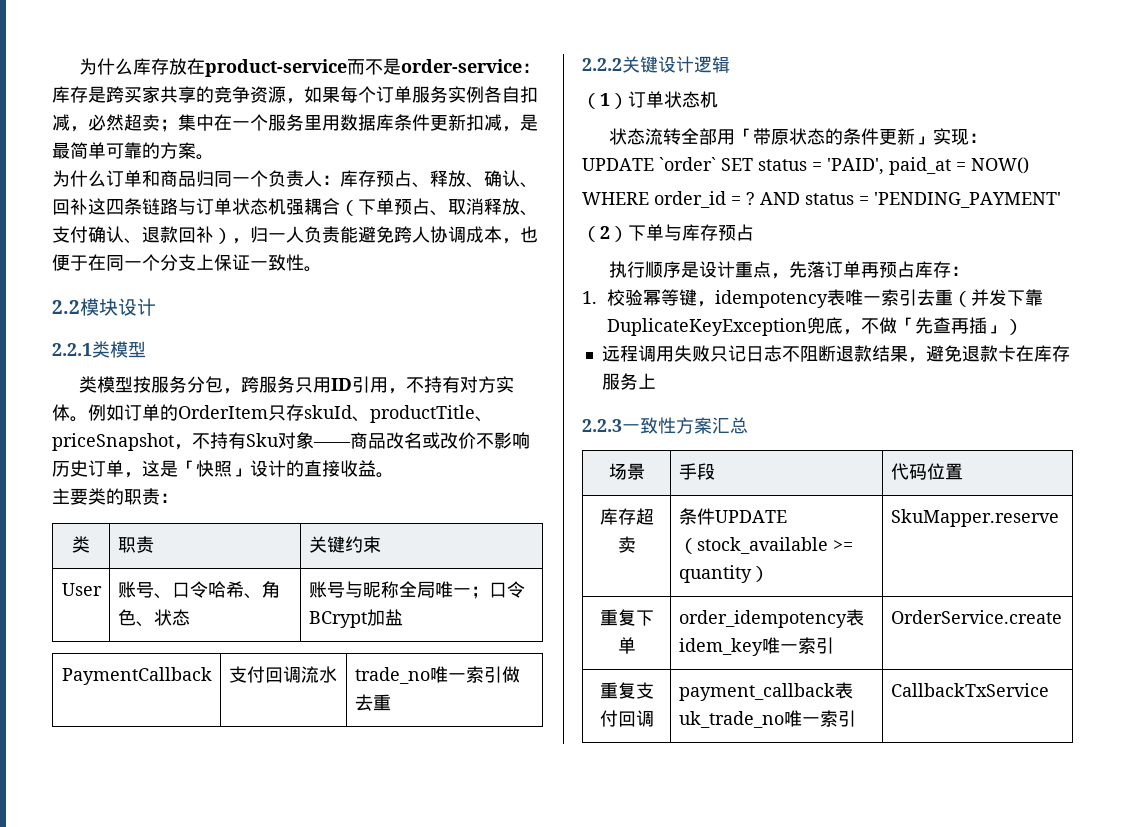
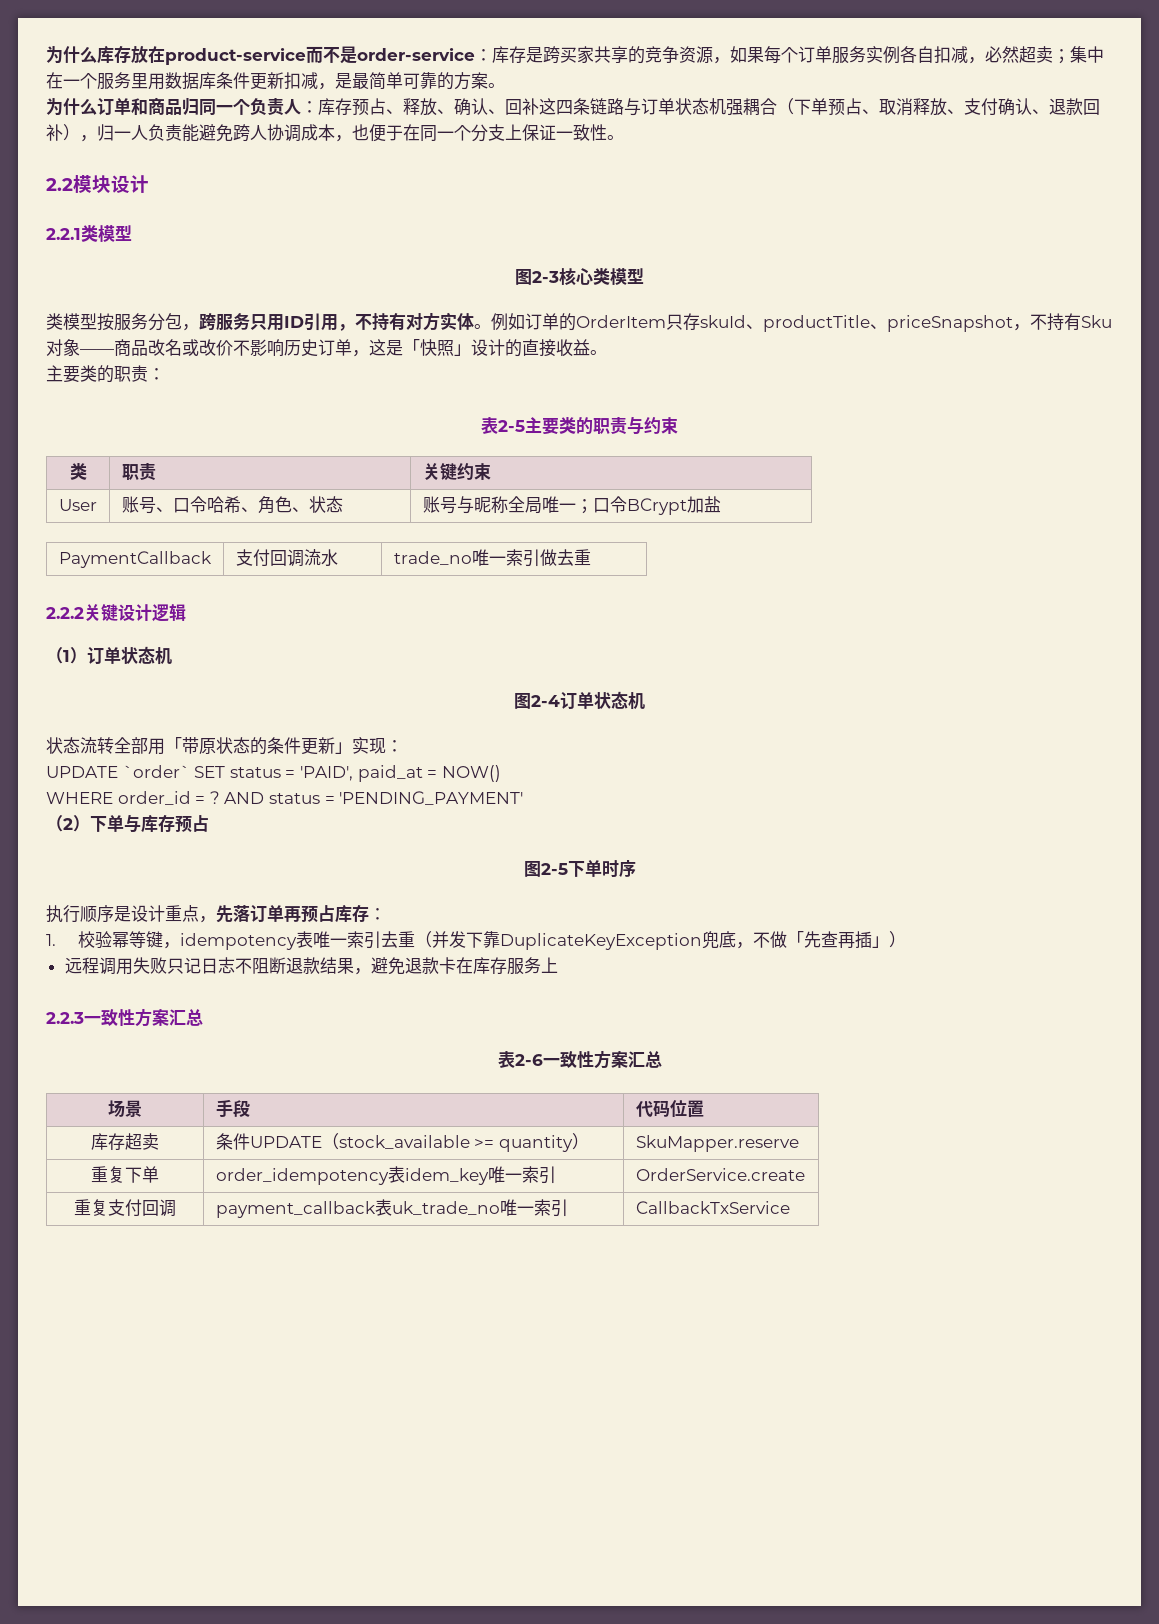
(146, 349) none -> [515,268,644,286] // 图2-3核心类模型
(178, 498) none -> [481,416,678,435] // 表2-5主要类的职责与约束
(718, 99) none -> [514,691,645,710] // 图2-4订单状态机
(754, 232) none -> [523,860,636,878] // 图2-5下单时序
(748, 425) none -> [497,1050,662,1069] // 表2-6一致性方案汇总

